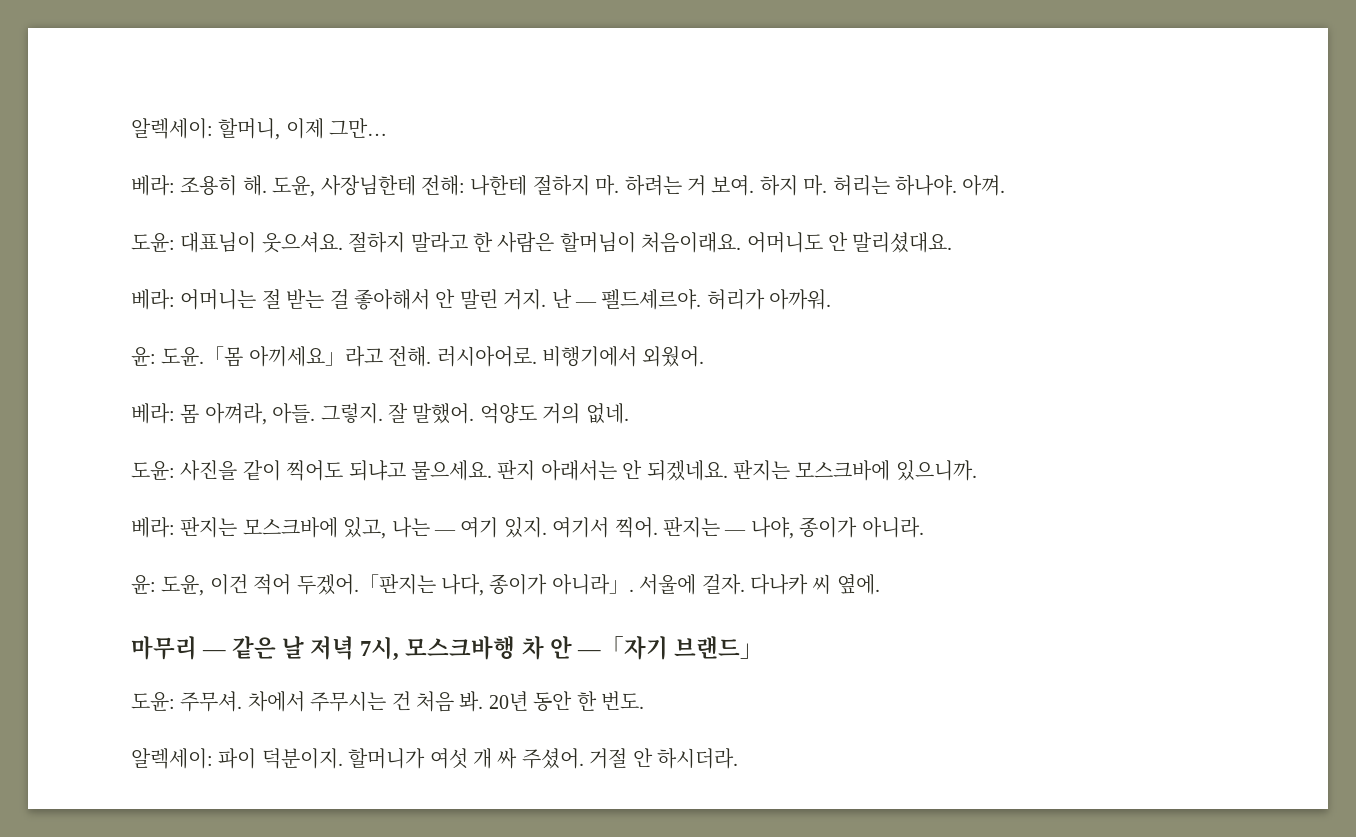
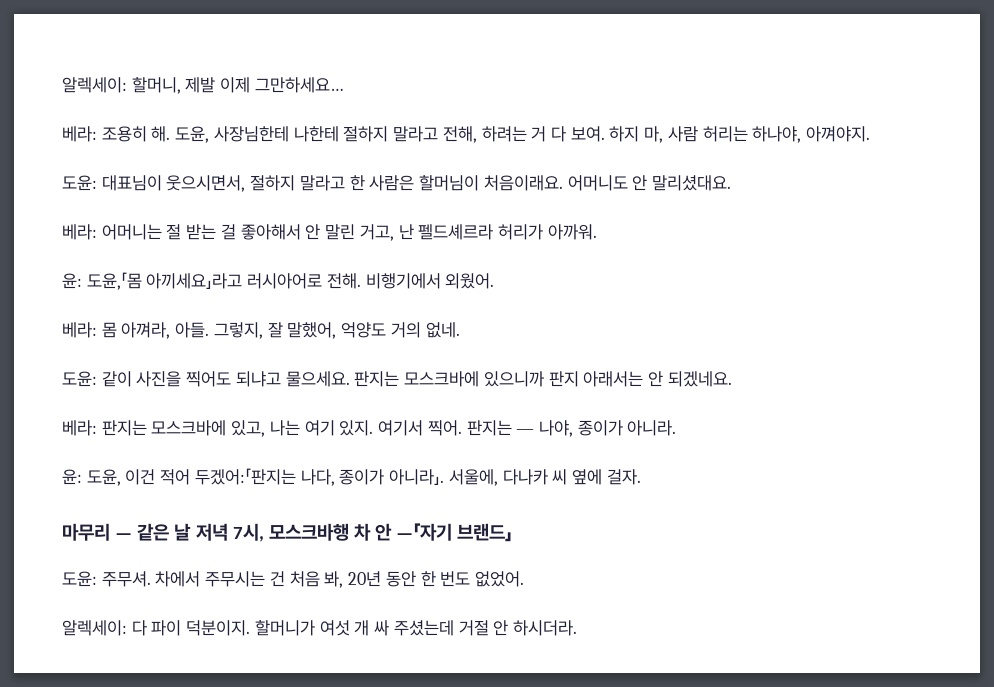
[285,118,388,139] 이제 그만… -> [185,77,344,93] 제발 이제 그만하세요…
[421,175,465,196] 전해: -> (289, 134) none
[595,175,620,196] 마. -> [393,126,477,143] 말라고 전해,
(706, 185) none -> [550,126,566,142] 다
[803,175,1006,196] 마. 허리는 하나야. 아껴. -> [644,126,871,143] 마, 사람 허리는 하나야, 아껴야지.
[261,232,343,253] 웃으셔요. -> [166,175,246,192] 웃으시면서,
[503,289,702,310] 거지. 난 — 펠드셰르야. -> [359,224,494,241] 거고, 난 펠드셰르라
[161,347,205,366] 도윤. -> [86,273,121,290] 도윤,
[388,346,537,367] 전해. 러시아어로. -> [247,273,361,289] 러시아어로 전해.
[320,403,475,424] 그렇지. 잘 말했어. -> [213,322,337,339] 그렇지, 잘 말했어,
[180,460,281,481] 사진을 같이 -> [101,371,182,387] 같이 사진을
(492, 470) none -> [354,371,544,387] 판지는 모스크바에 있으니까
[732,460,977,481] 판지는 모스크바에 있으니까. -> (732, 379) none
[434,530,456,535] — -> (300, 428) none
[296,574,359,595] 두겠어. -> [194,469,245,485] 두겠어:
[639,574,880,595] 서울에 걸자. 다나카 씨 옆에. -> [448,469,641,486] 서울에, 다나카 씨 옆에 걸자.
[459,691,484,712] 봐. -> [324,571,344,588] 봐,
[600,691,644,710] [131,748,213,769] 번도. // 알렉세이: -> [440,571,524,587] [62,620,147,636] 번도 없었어. // 알렉세이: 다
[521,748,584,769] 주셨어. -> [393,620,454,636] 주셨는데

